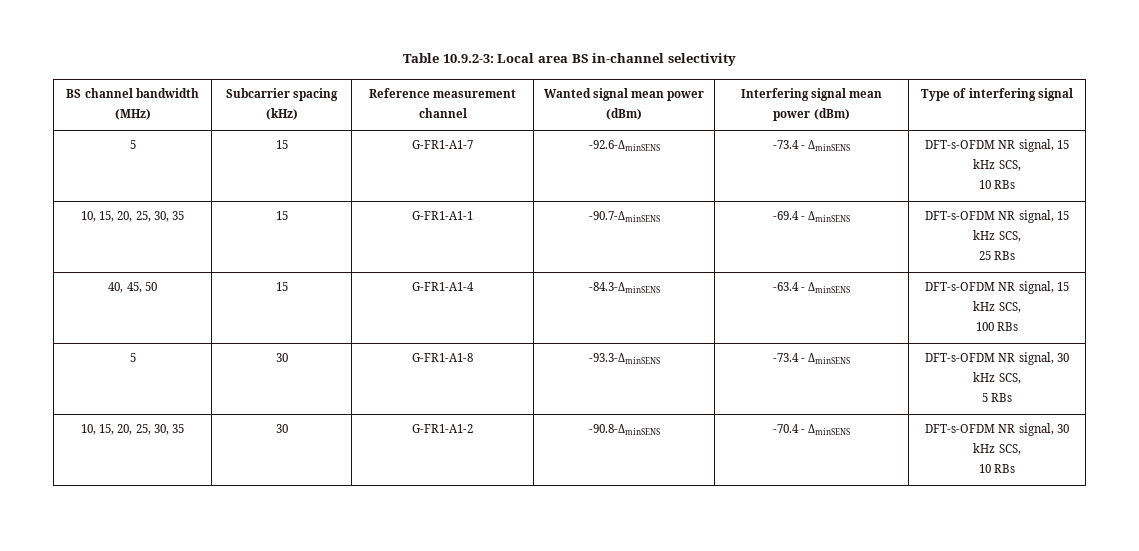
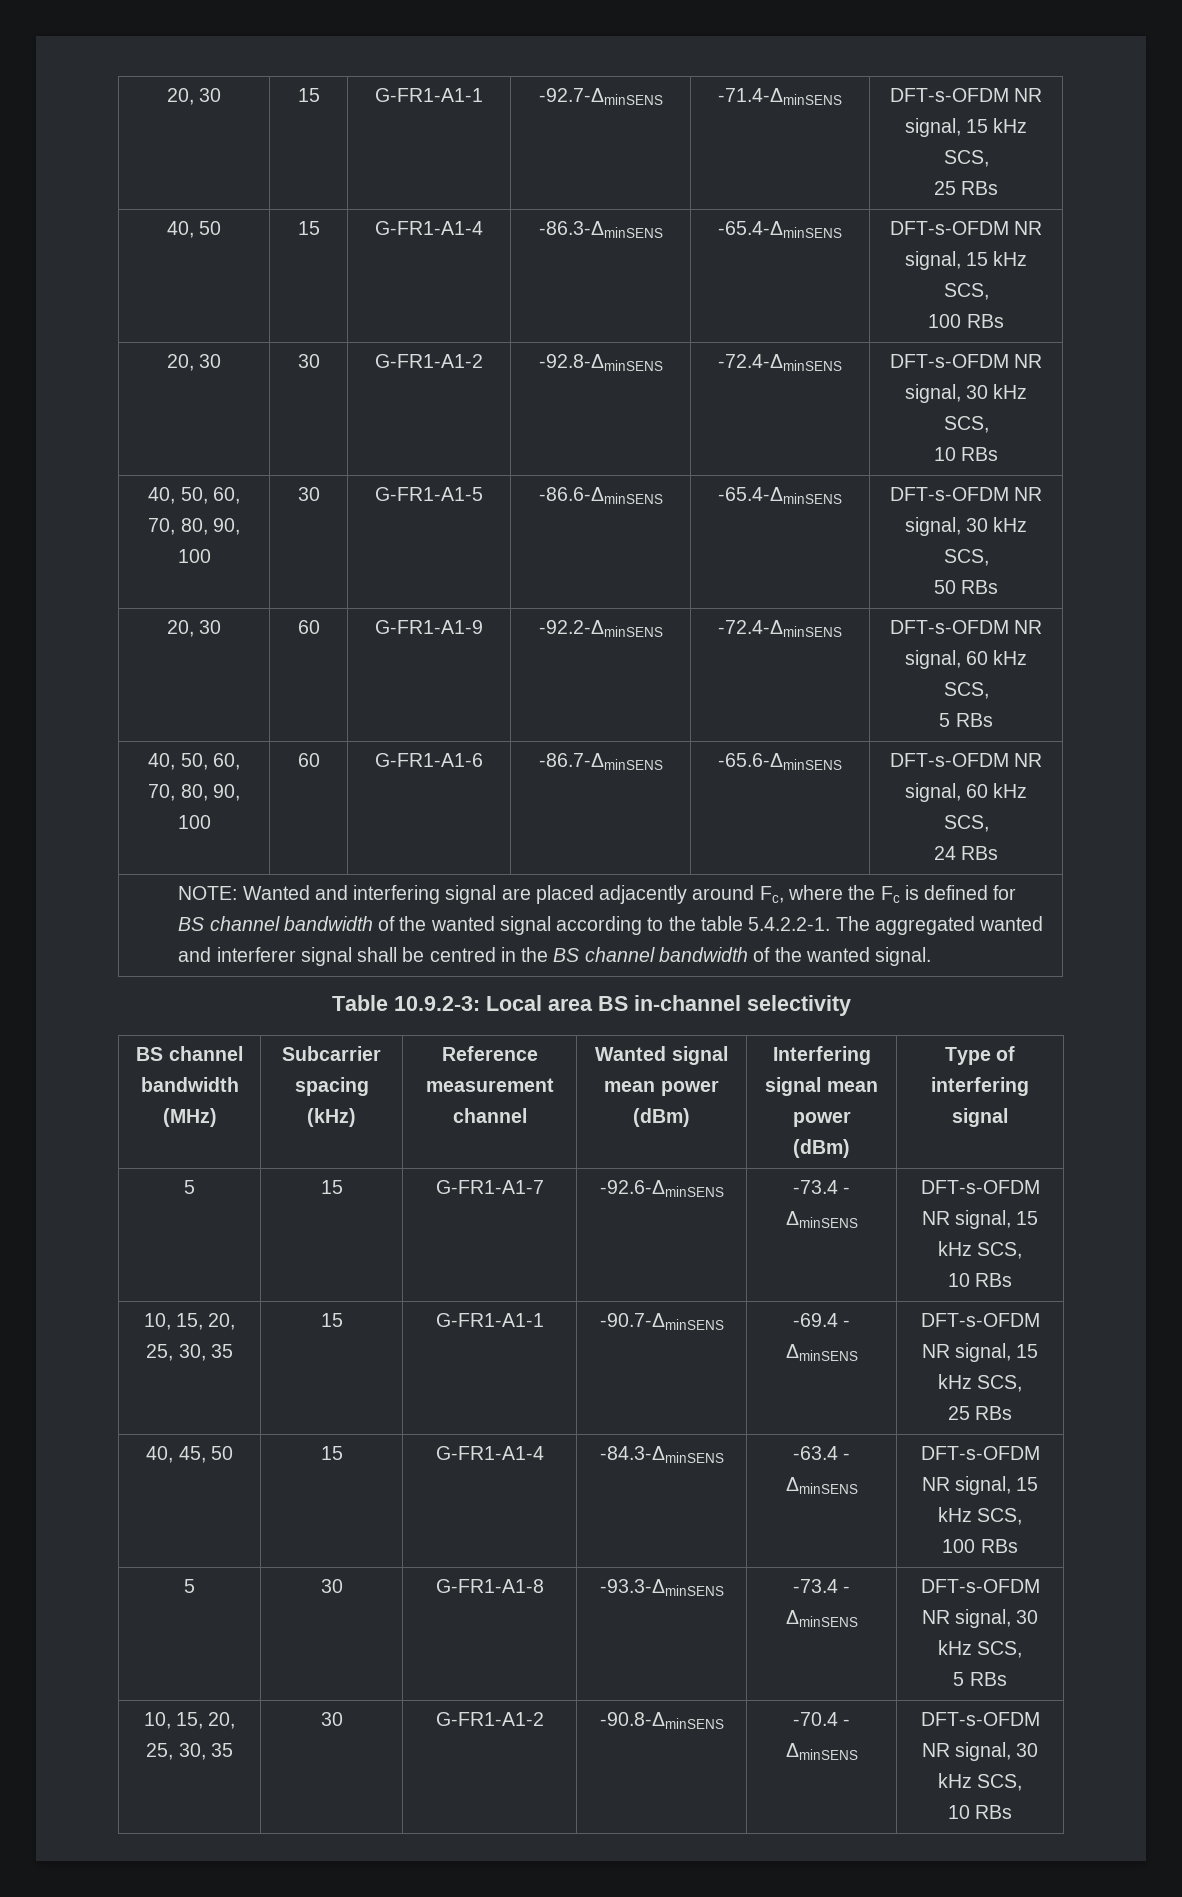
(403, 58) none -> [166,88,222,105] [297,88,320,102] [375,88,483,102] [538,88,663,105] [718,88,842,105] [889,88,1043,102] [904,118,1028,137] [943,150,989,167] [933,181,999,195] [166,221,222,238] [297,221,320,235] [375,221,483,235] [538,221,663,238] [718,221,842,238] [889,221,1043,235] [904,251,1028,270] [943,283,989,300] [928,314,1004,328] [166,354,222,371] [297,354,320,368] [375,354,483,368] [538,354,663,371] [718,354,842,371] [889,354,1043,368] [904,384,1028,403] [943,416,989,433] [933,447,999,461] [148,487,240,504] [148,518,240,535] [177,549,211,563] [297,487,320,501] [375,487,483,501] [538,487,663,504] [718,487,842,504] [889,487,1043,501] [904,517,1028,536] [943,549,989,566] [933,580,999,594] [166,620,222,637] [297,620,320,634] [375,620,483,634] [538,620,663,637] [718,620,842,637] [889,620,1043,634] [904,650,1028,669] [943,682,989,699] [939,713,993,727] [148,753,240,770] [148,784,240,801] [177,815,211,829] [297,753,320,767] [375,753,483,767] [538,753,663,770] [718,753,842,770] [889,753,1043,767] [904,783,1028,802] [943,815,989,832] [933,846,999,860] [178,885,1017,904] [178,916,1044,935] [178,947,932,966] 20, 30 | 15 | G-FR1-A1-1 | -92.7-ΔminSENS | -71.4-ΔminSENS | DFT-s-OFDM NR signal, 15 kHz SCS, // 25 RBs // 40, 50 | 15 | G-FR1-A1-4 | -86.3-ΔminSENS | -65.4-ΔminSENS | DFT-s-OFDM NR signal, 15 kHz SCS, // 100 RBs // 20, 30 | 30 | G-FR1-A1-2 | -92.8-ΔminSENS | -72.4-ΔminSENS | DFT-s-OFDM NR signal, 30 kHz SCS, // 10 RBs // 40, 50, 60, 70, 80, 90, 100 | 30 | G-FR1-A1-5 | -86.6-ΔminSENS | -65.4-ΔminSENS | DFT-s-OFDM NR signal, 30 kHz SCS, // 50 RBs // 20, 30 | 60 | G-FR1-A1-9 | -92.2-ΔminSENS | -72.4-ΔminSENS | DFT-s-OFDM NR signal, 60 kHz SCS, // 5 RBs // 40, 50, 60, 70, 80, 90, 100 | 60 | G-FR1-A1-6 | -86.7-ΔminSENS | -65.6-ΔminSENS | DFT-s-OFDM NR signal, 60 kHz SCS, // 24 RBs // NOTE: Wanted and interfering signal are placed adjacently around Fc, where the Fc is defined for BS channel bandwidth of the wanted signal according to the table 5.4.2.2-1. The aggregated wanted and interferer signal shall be centred in the BS channel bandwidth of the wanted signal. //

